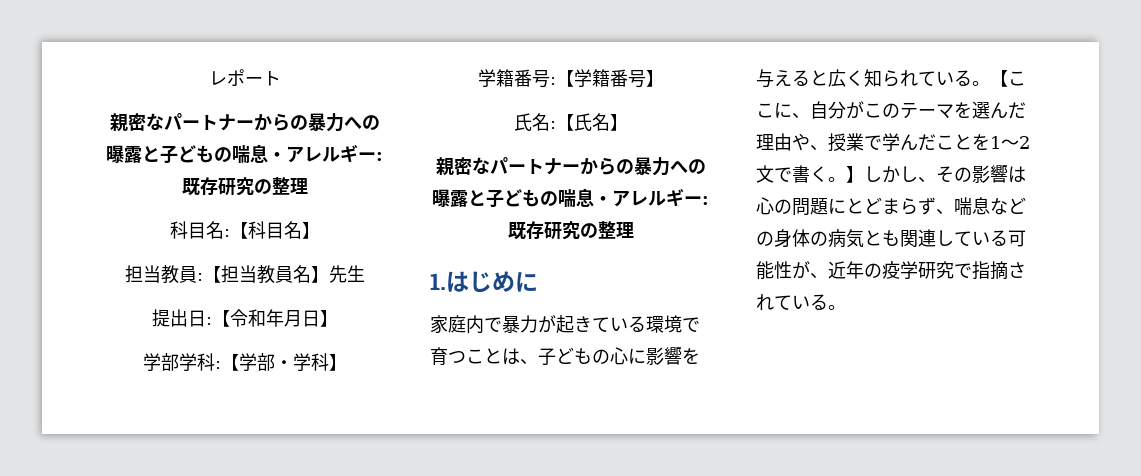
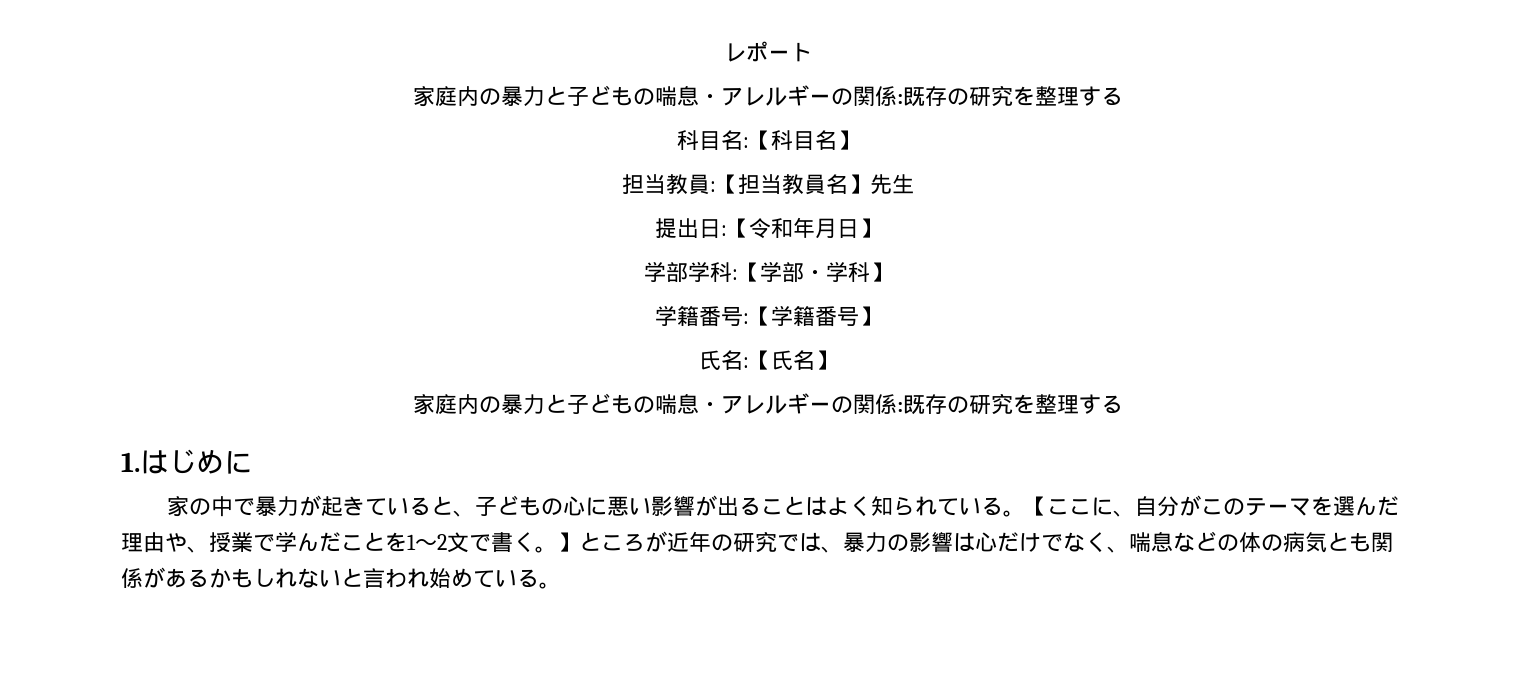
[109,113,380,132] [106,144,383,164] [181,177,308,196] 親密なパートナーからの暴力への曝露と子どもの喘息・アレルギー:既存研究の整理 -> [412,85,1123,107] 家庭内の暴力と子どもの喘息・アレルギーの関係:既存の研究を整理する
[435,157,706,176] [432,188,709,208] [507,221,634,240] 親密なパートナーからの暴力への曝露と子どもの喘息・アレルギー:既存研究の整理 -> [412,393,1123,415] 家庭内の暴力と子どもの喘息・アレルギーの関係:既存の研究を整理する
[448,315,484,334] 庭内 -> [188,496,233,517] の中
[646,315,700,333] [430,347,700,366] [756,69,846,88] 環境で育つことは、子どもの心に影響を与えると広 -> [430,495,849,517] と、子どもの心に悪い影響が出ることはよ
[864,165,1026,183] [756,197,936,216] しかし、その影響は心の問題にとどまらず -> [579,531,1107,553] ところが近年の研究では、暴力の影響は心だけでなく
[774,229,792,248] 身 -> (1239, 542) none
[918,229,1026,247] [756,261,1026,280] [756,294,774,311] 連している可能性が、近年の疫学研究で指摘され -> [121,567,473,589] 係があるかもしれないと言われ始め

